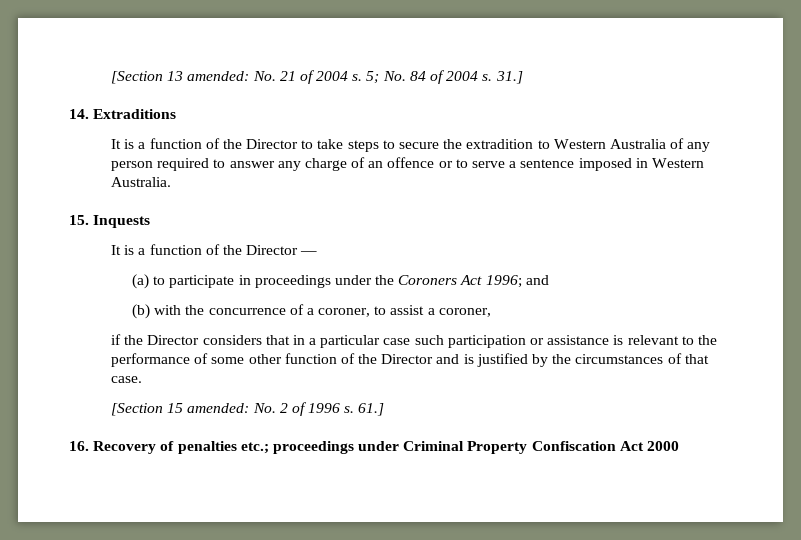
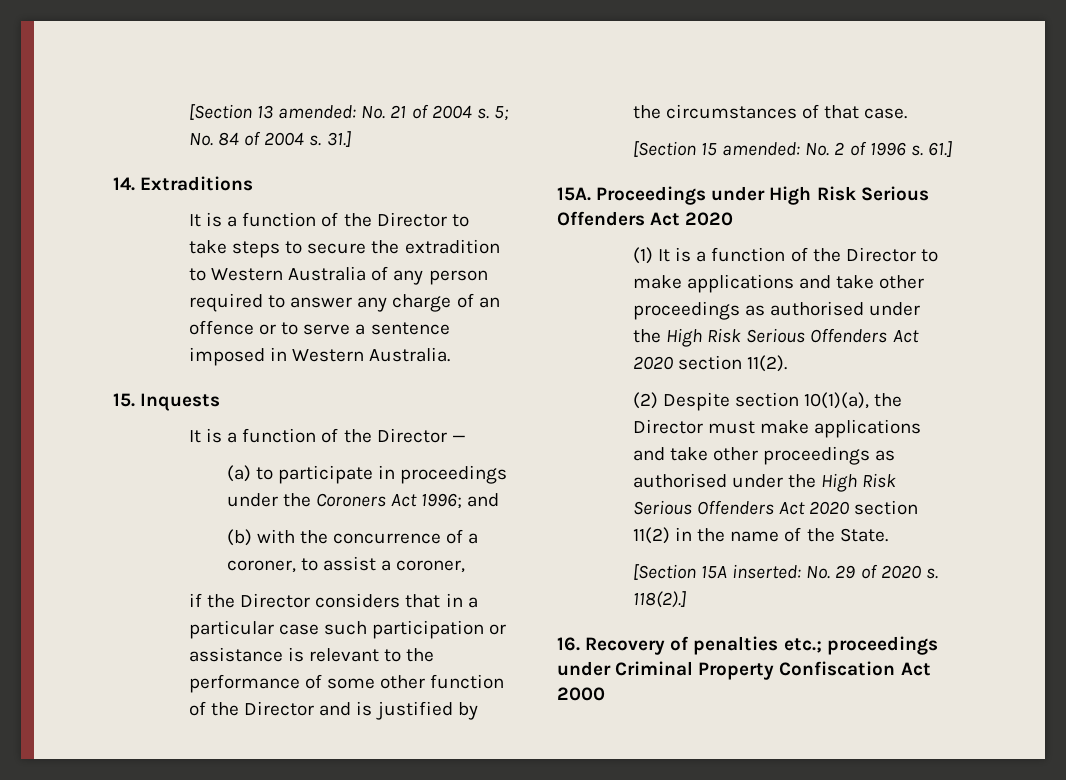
(385, 409) none -> [557,186,929,205] [557,211,734,226] [632,247,938,264] [632,274,925,293] [632,301,921,320] [632,328,919,347] [632,355,788,372] [632,392,903,411] [632,419,922,438] [632,446,896,465] [632,473,897,492] [632,500,919,515] [632,527,888,544] [632,564,938,580] [632,591,686,608] // 15A. Proceedings under High Risk Serious Offenders Act 2020 // (1) It is a function of the Director to make applications and take other proceedings as authorised under the High Risk Serious Offenders Act 2020 section 11(2). // (2) Despite section 10(1)(a), the Director must make applications and take other proceedings as authorised under the High Risk Serious Offenders Act 2020 section 11(2) in the name of the State. // [Section 15A inserted: No. 29 of 2020 s. 118(2).]

